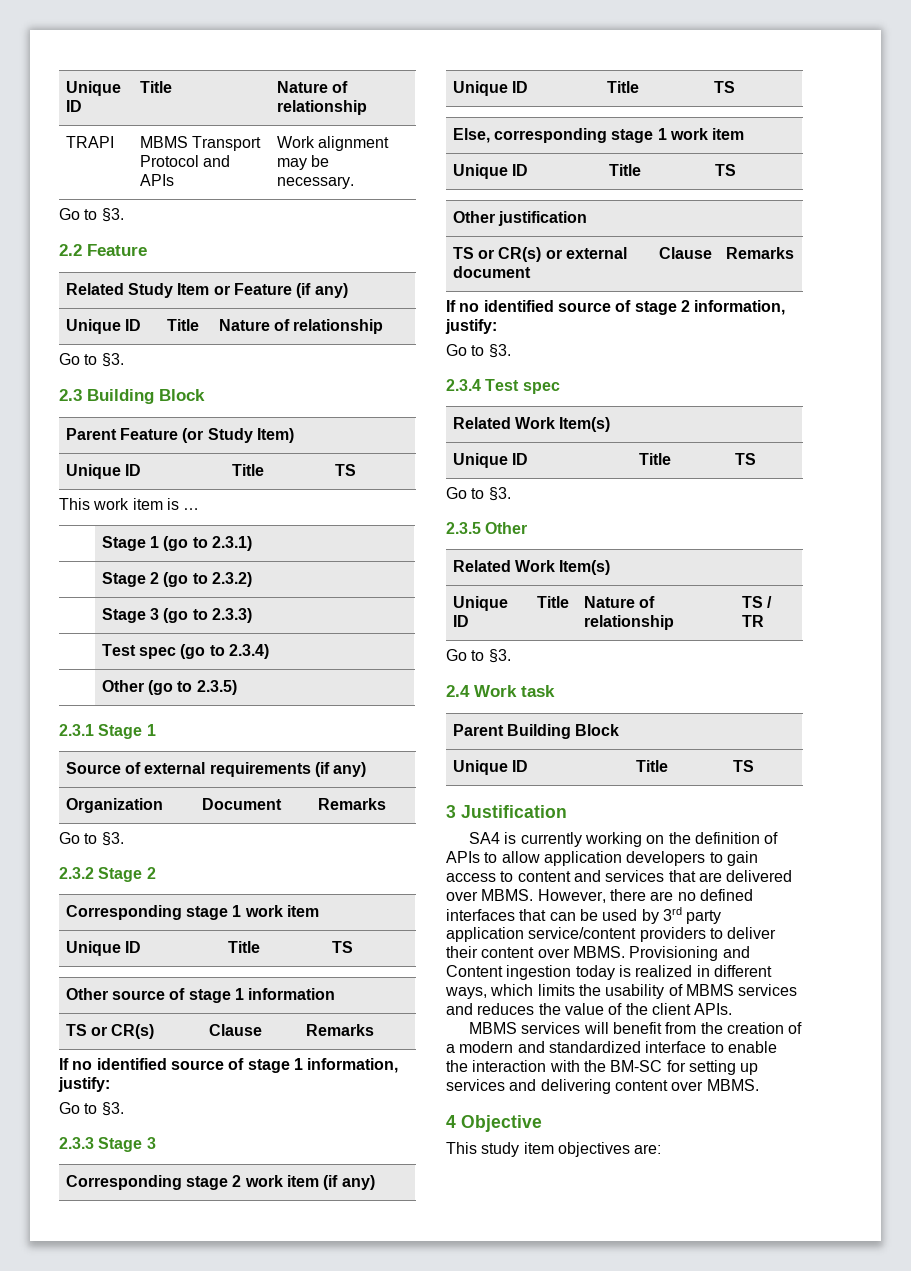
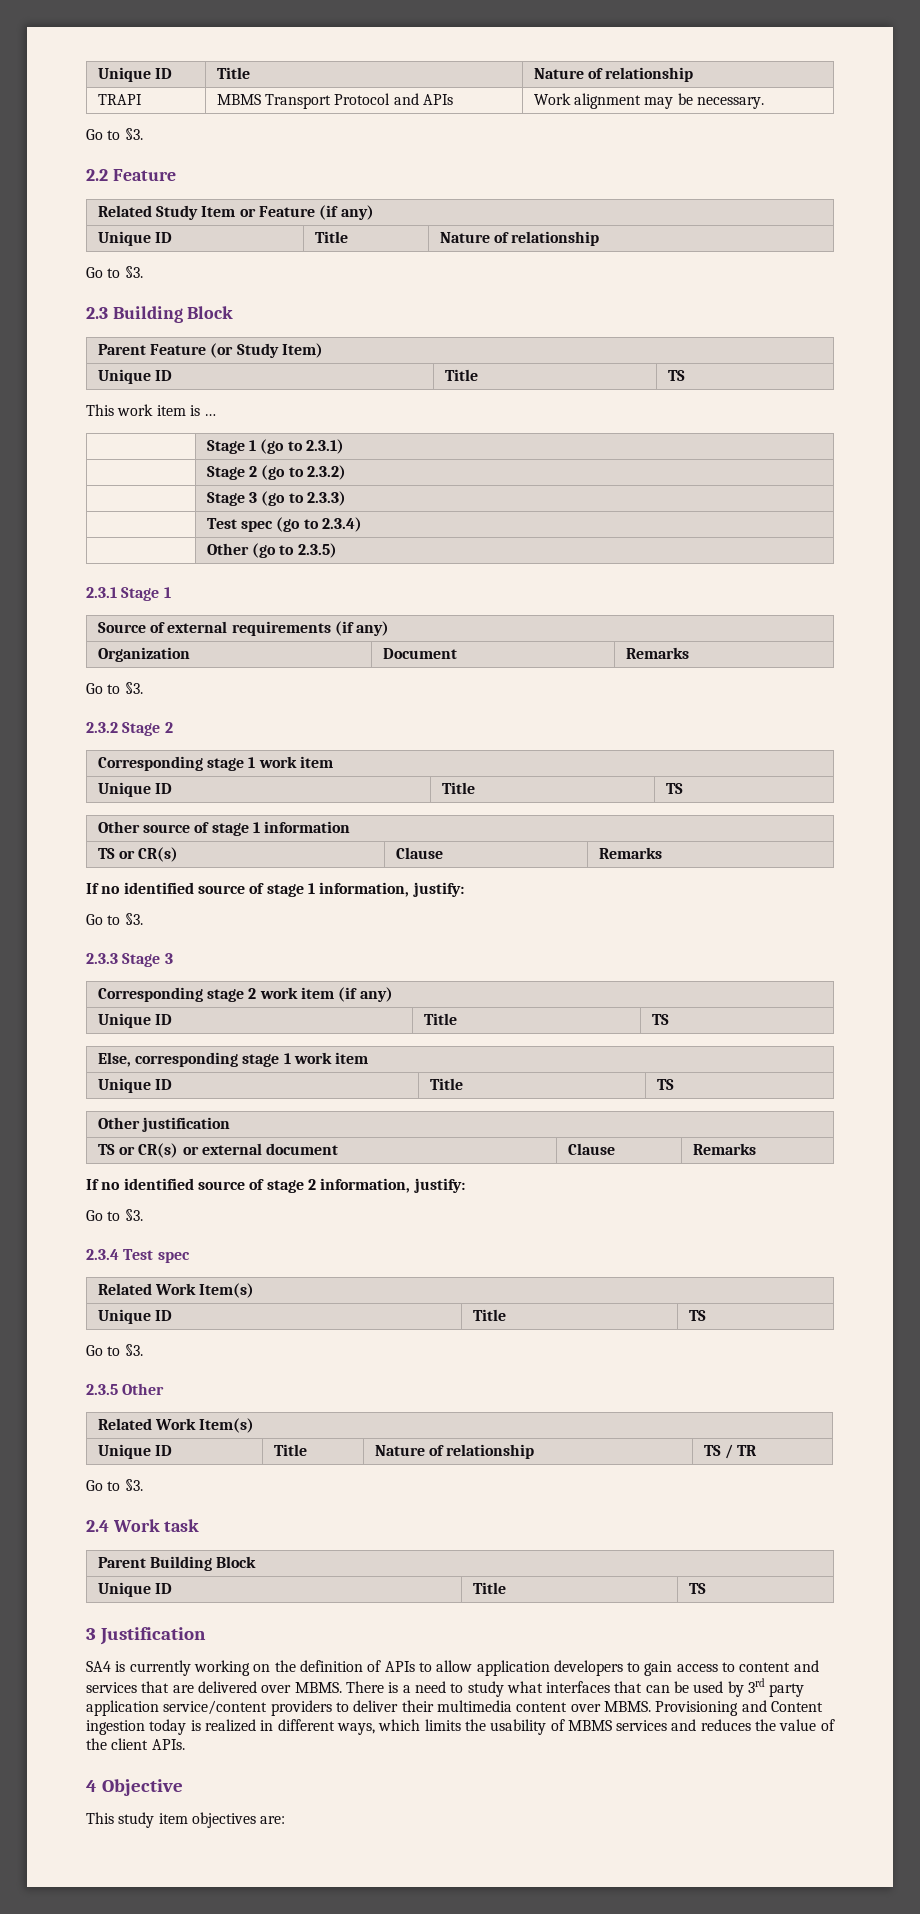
[537,889,753,903] However, there are no defined -> [345,1681,543,1697] There is a need to study what
(478, 952) none -> [436,1700,512,1712] multimedia
[469,1022,803,1034] [446,1041,777,1053] [446,1060,759,1075] [446,1079,759,1094] // MBMS services will benefit from the creation of a modern and standardized interface to enable the interaction with the BM-SC for setting up services and delivering content over MBMS. -> (185, 1744) none

